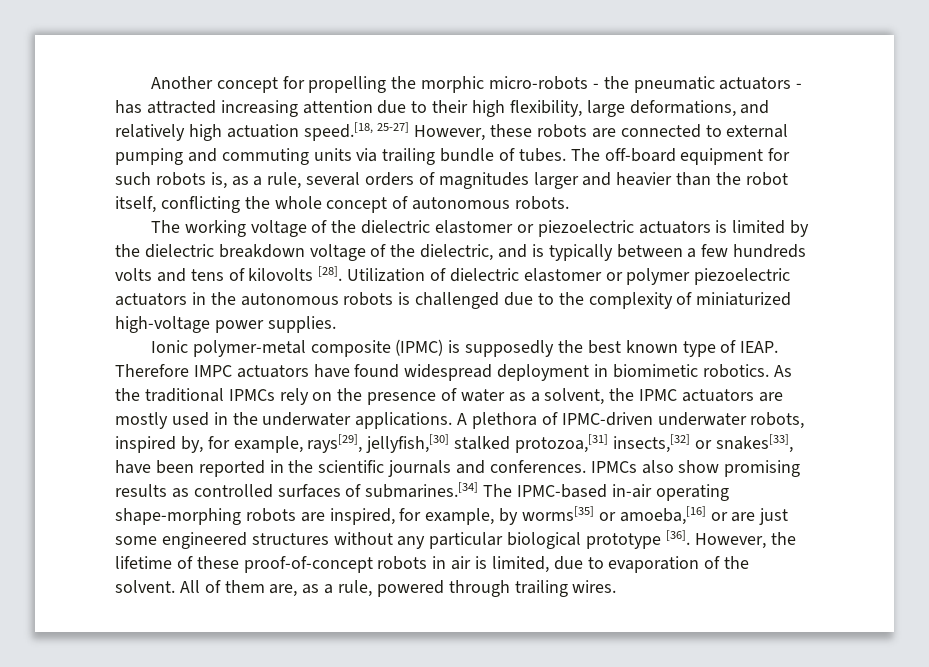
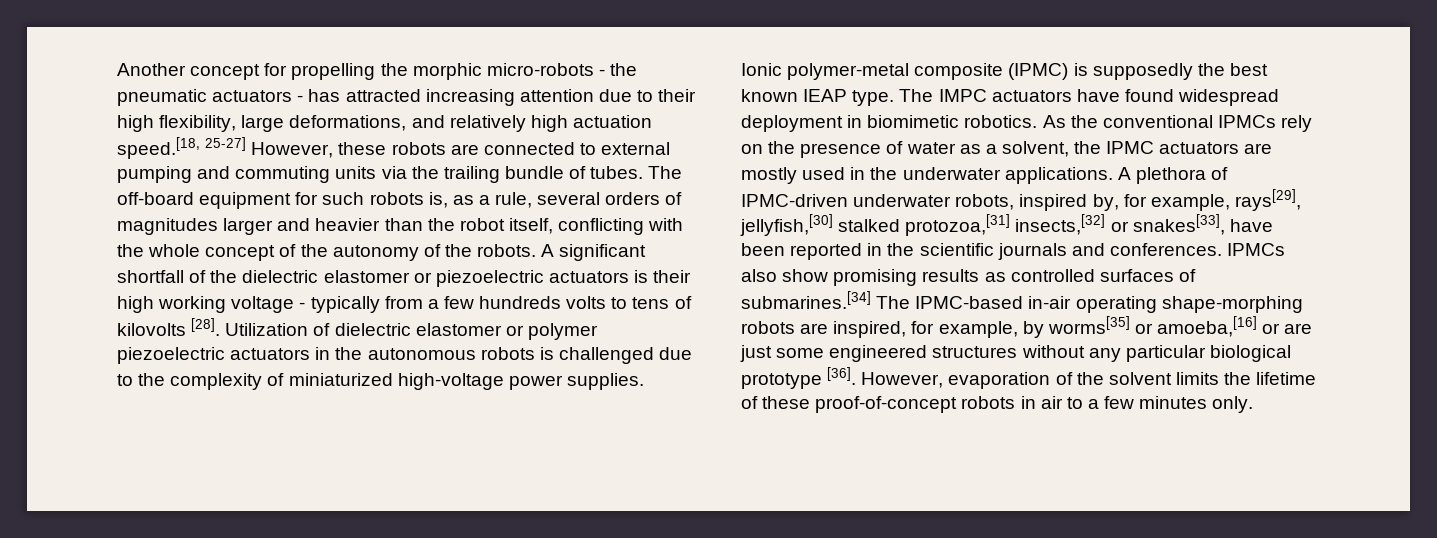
(378, 155) none -> [411,166,439,179] the
(240, 204) none -> [648,218,684,231] with
[412,196,570,210] [150,220,307,237] autonomous robots. // The working voltage -> [300,244,647,261] [117,270,184,283] the autonomy of the robots. A significant shortfall
[732,220,810,237] [115,244,683,261] limited by the dielectric breakdown voltage of the dielectric, and is typically between -> [653,270,692,283] [117,296,423,313] their high working voltage - typically from
[156,268,186,282] and -> [611,297,628,309] to
[682,340,779,357] [115,364,189,377] type of IEAP. Therefore -> [803,89,934,106] IEAP type. The
[144,388,224,402] traditional -> [1102,115,1213,128] conventional
(766, 541) none -> [948,372,1219,389] evaporation of the solvent limits
[475,556,750,573] [115,580,617,597] is limited, due to evaporation of the solvent. All of them are, as a rule, powered through trailing wires. -> [1066,396,1254,413] to a few minutes only.

